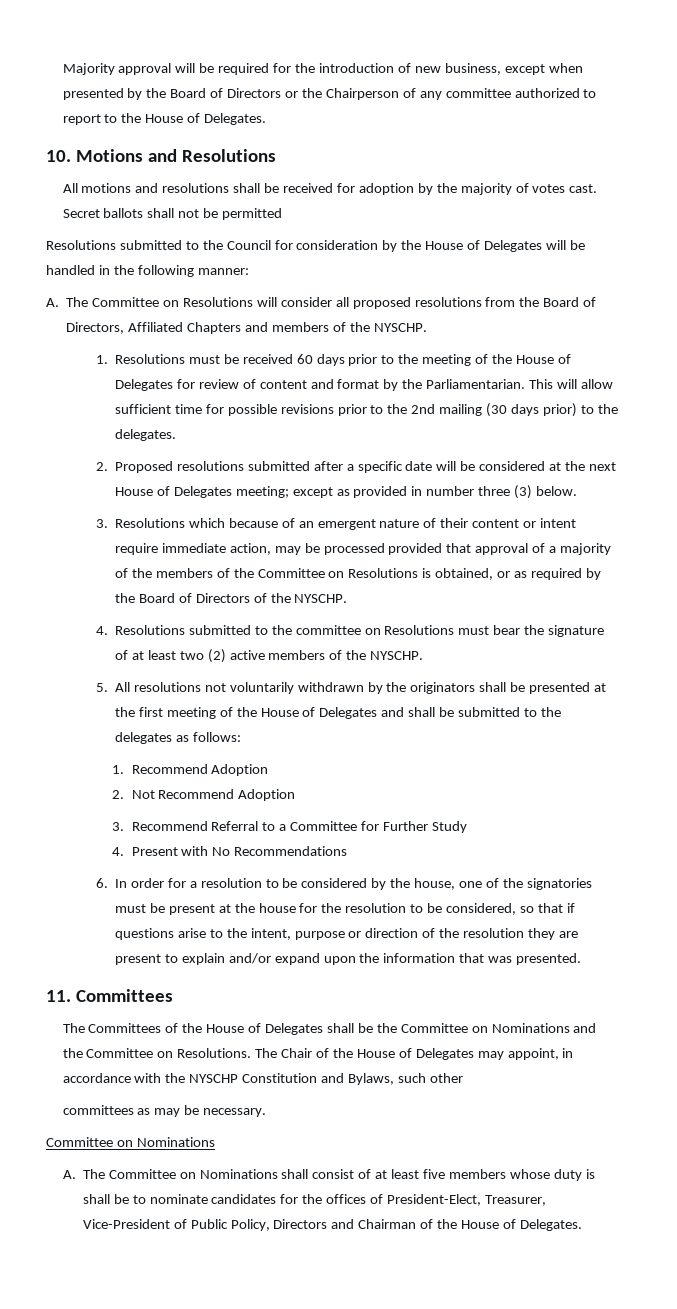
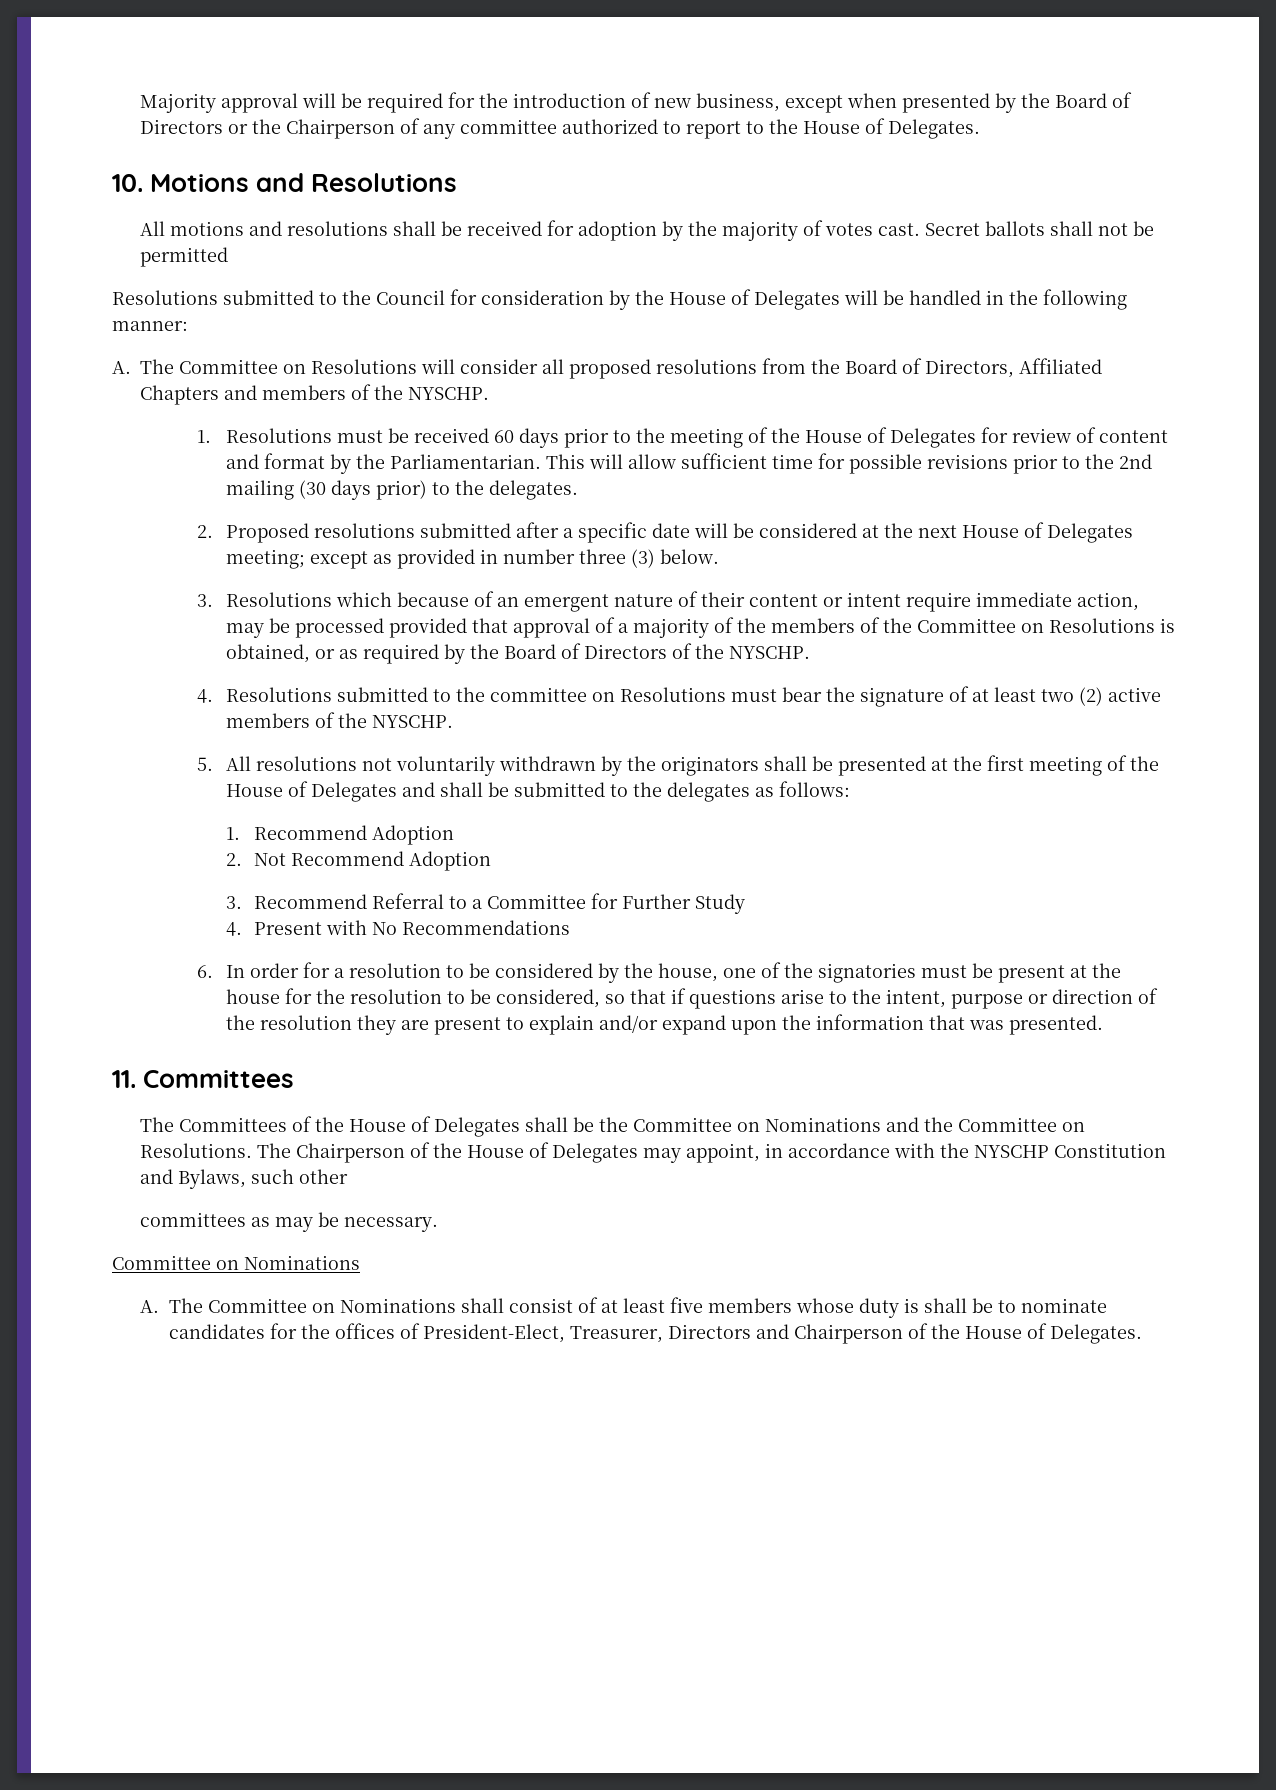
[281,1048,313,1058] Chair -> [296,1143,406,1163] Chairperson
[82,1219,270,1231] Vice-President of Public Policy, -> (663, 1334) none
[358,1219,417,1229] Chairman -> [793,1324,903,1344] Chairperson

